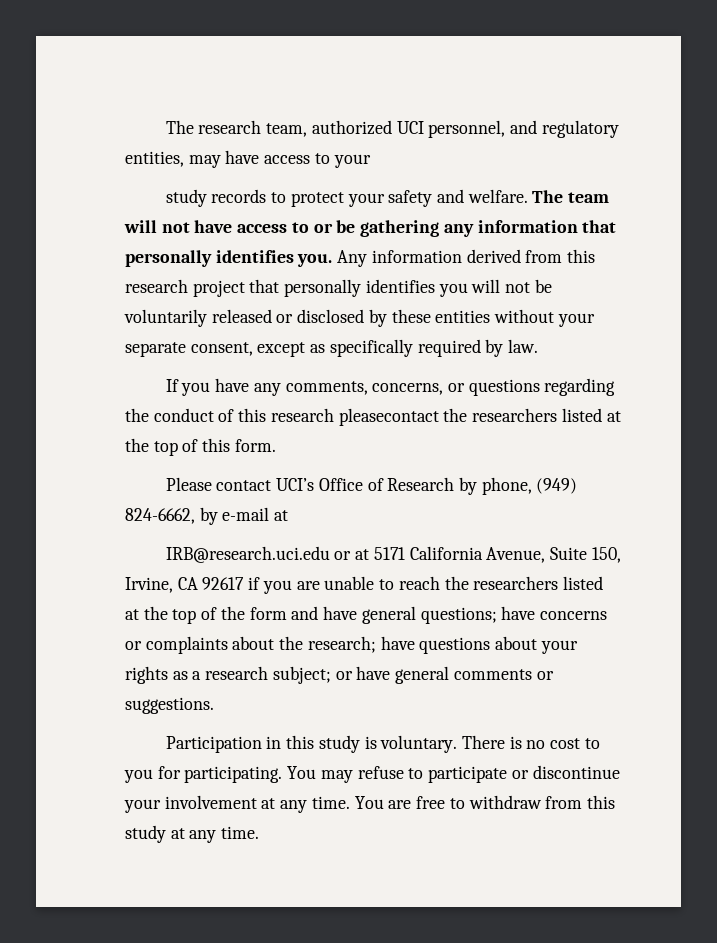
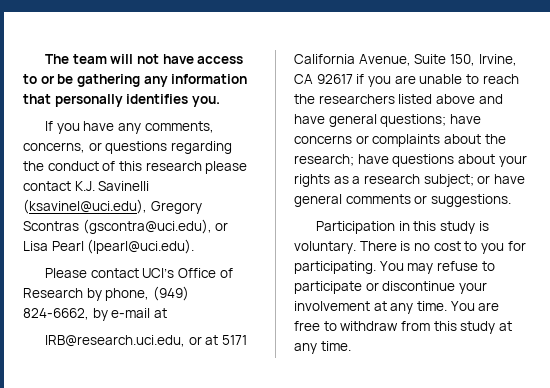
[165,120,619,138] [125,150,371,168] [165,189,564,207] The research team, authorized UCI personnel, and regulatory entities, may have access to your // study records to protect your safety and welfare. The -> [44,54,69,64] The
[337,249,596,267] [125,279,552,297] [124,309,595,327] [125,339,539,357] Any information derived from this research project that personally identifies you will not be voluntarily released or disclosed by these entities without your separate consent, except as specifically required by law. -> (220, 101) none
[338,408,621,426] [125,438,276,456] pleasecontact the researchers listed at the top of this form. -> [205,161,248,174] [23,181,150,191] [23,199,202,214] [23,219,229,234] [23,239,195,254] please contact K.J. Savinelli (ksavinel@uci.edu), Gregory Scontras (gscontra@uci.edu), or Lisa Pearl (lpearl@uci.edu).
[165,546,330,563] IRB@research.uci.edu -> [44,335,185,347] IRB@research.uci.edu,
[125,606,287,624] at the top of the form -> [435,94,475,104] above

